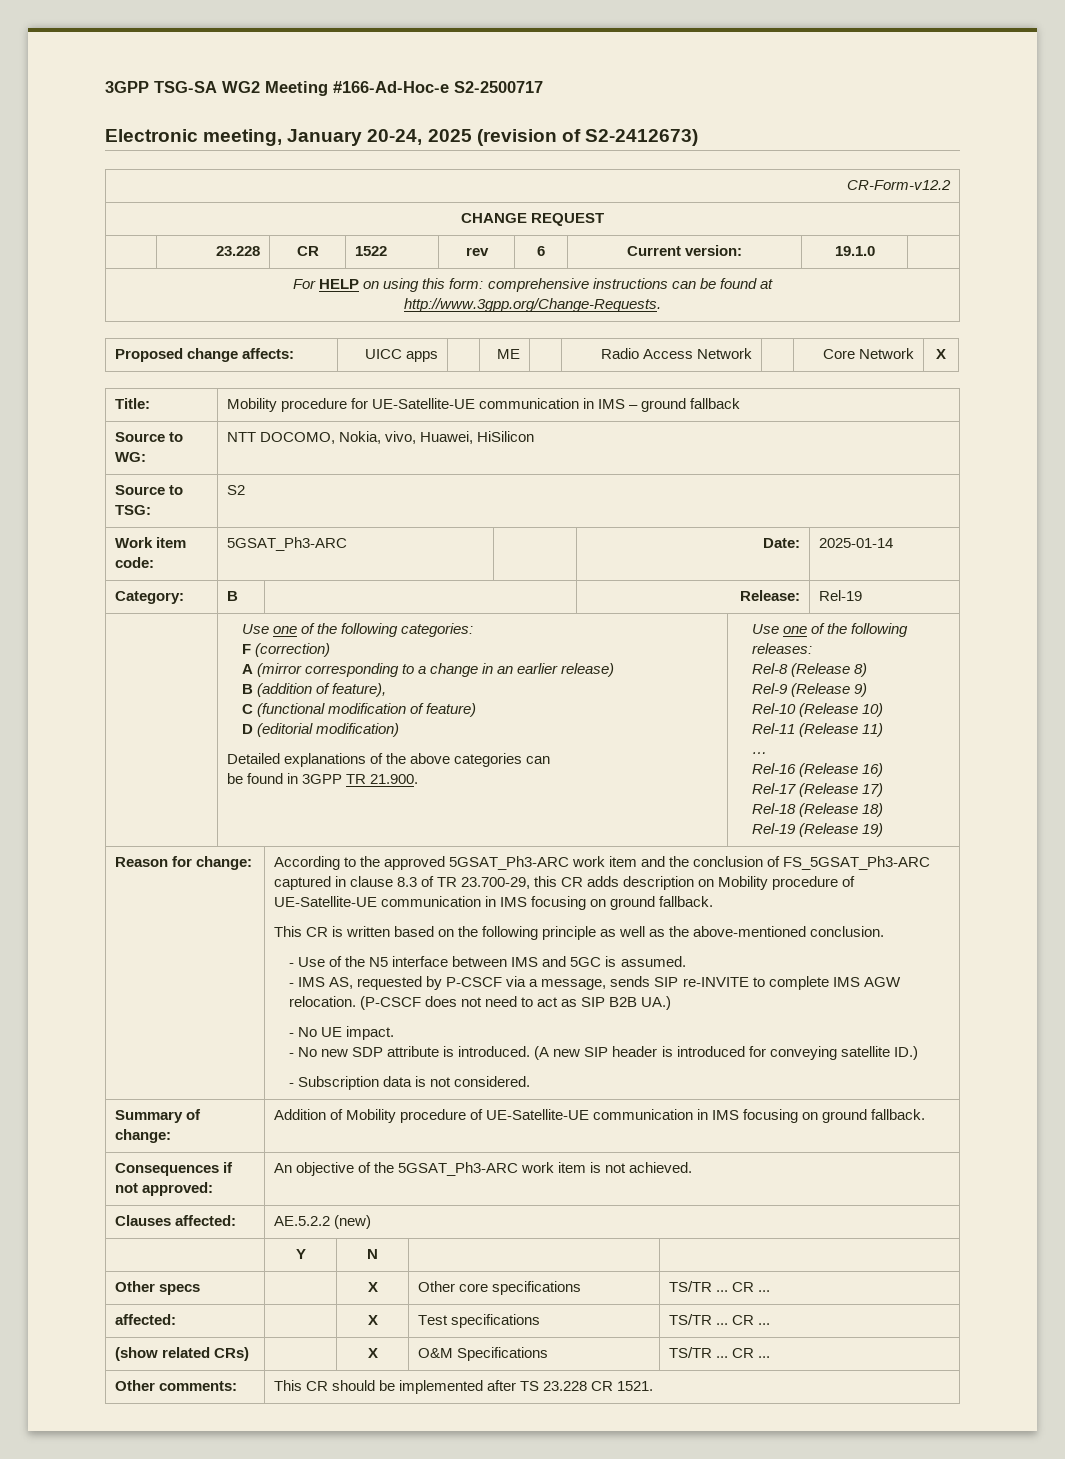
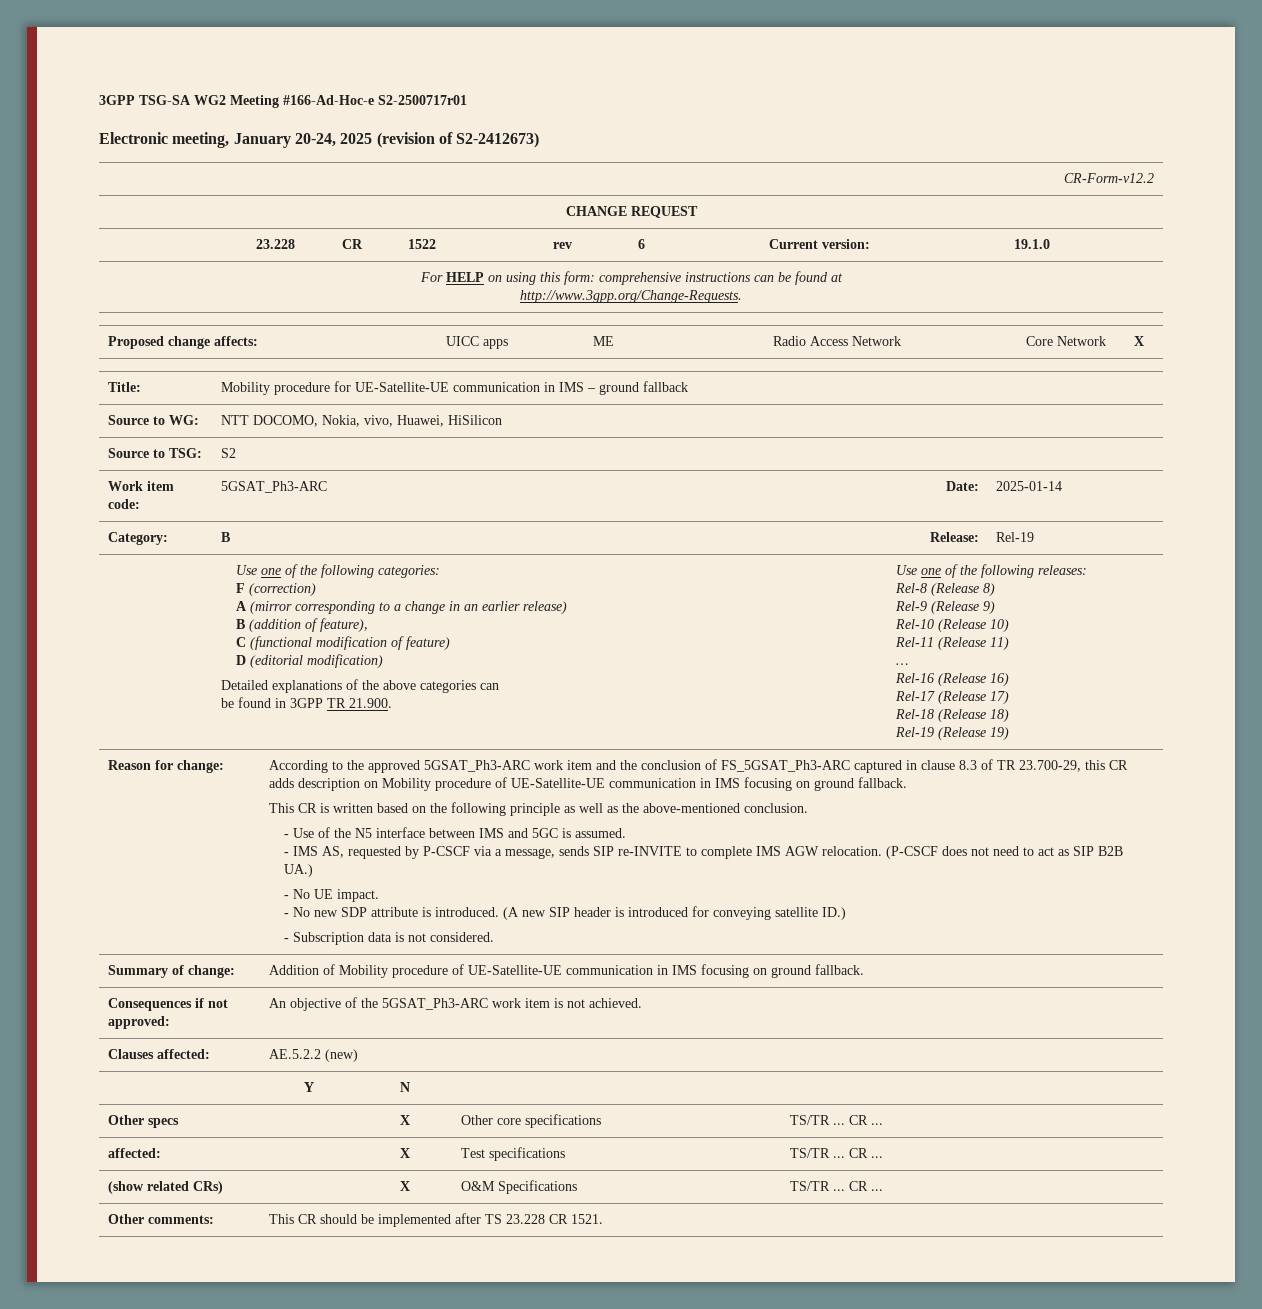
[454,81,543,93] S2-2500717 -> [378,95,467,105] S2-2500717r01

